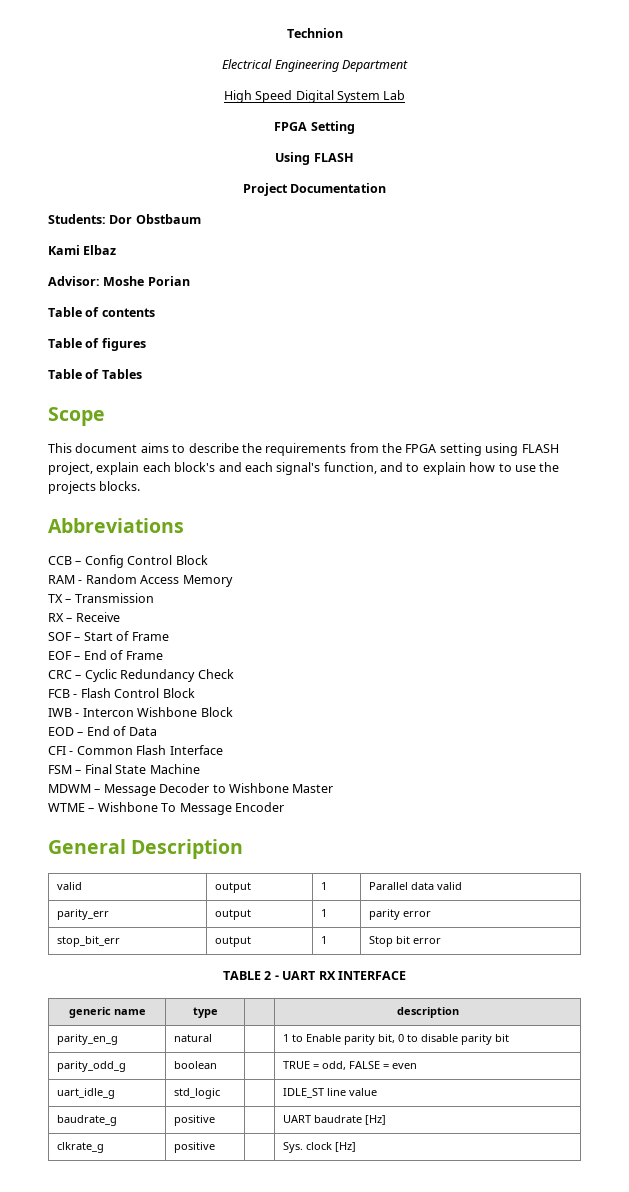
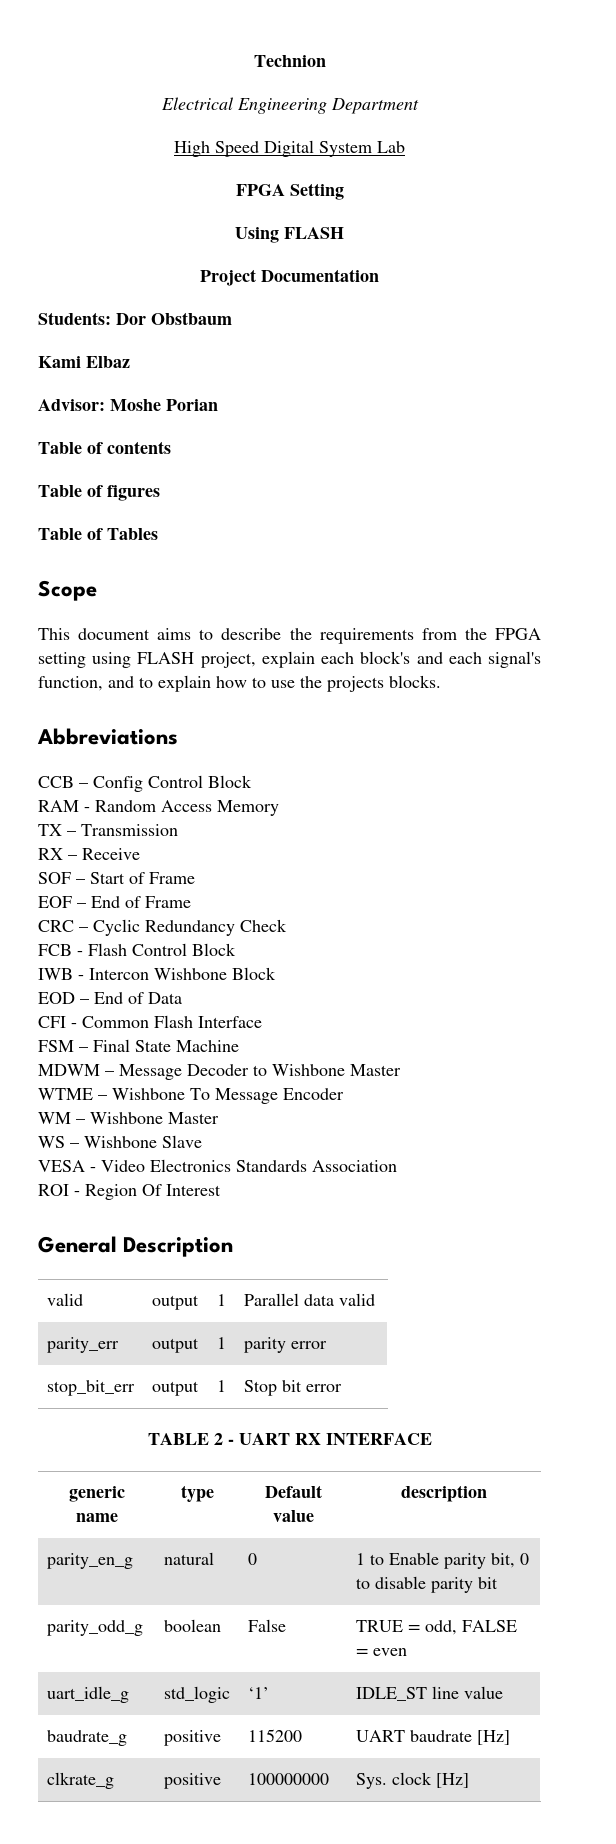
(284, 807) none -> [38,1112,219,1124] [38,1135,202,1148] [38,1159,397,1172] [38,1184,221,1200] // WM – Wishbone Master // WS – Wishbone Slave // VESA - Video Electronics Standards Association // ROI - Region Of Interest
(218, 1012) none -> [265,1485,322,1498] [273,1510,314,1522] Default value
(213, 1038) none -> [247,1553,257,1565] 0
(218, 1065) none -> [247,1619,286,1632] False
(221, 1093) none -> [247,1687,269,1699] ‘1’
(216, 1120) none -> [247,1729,302,1742] 115200
(216, 1147) none -> [247,1773,329,1785] 100000000

